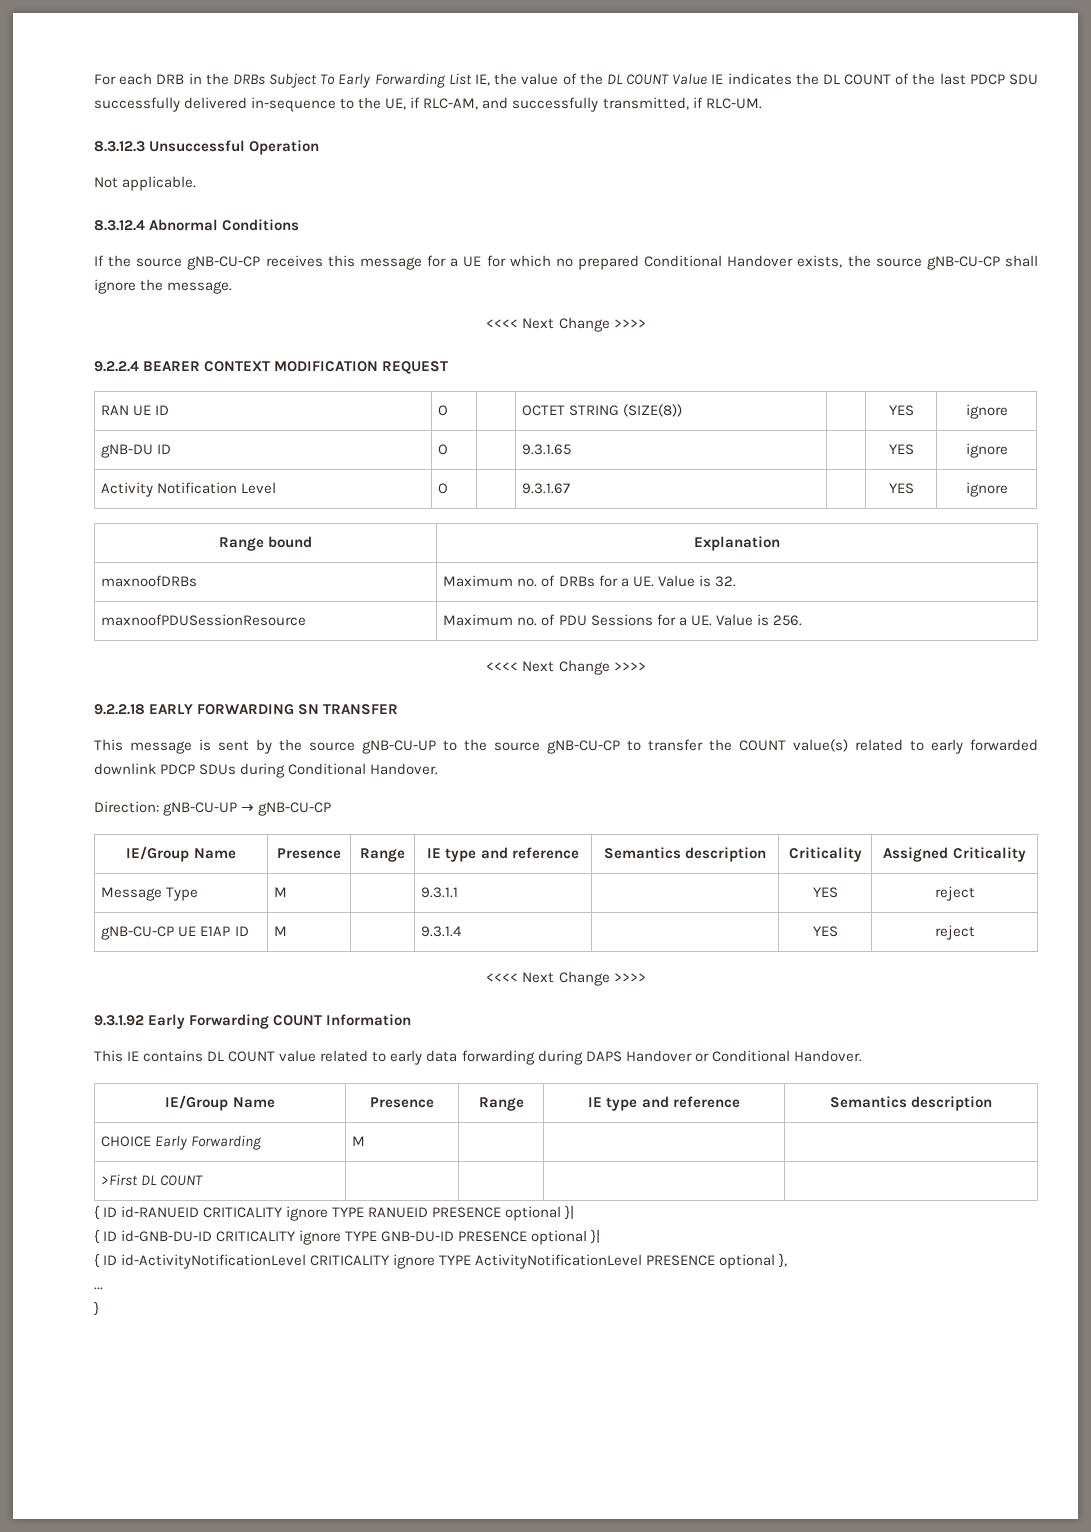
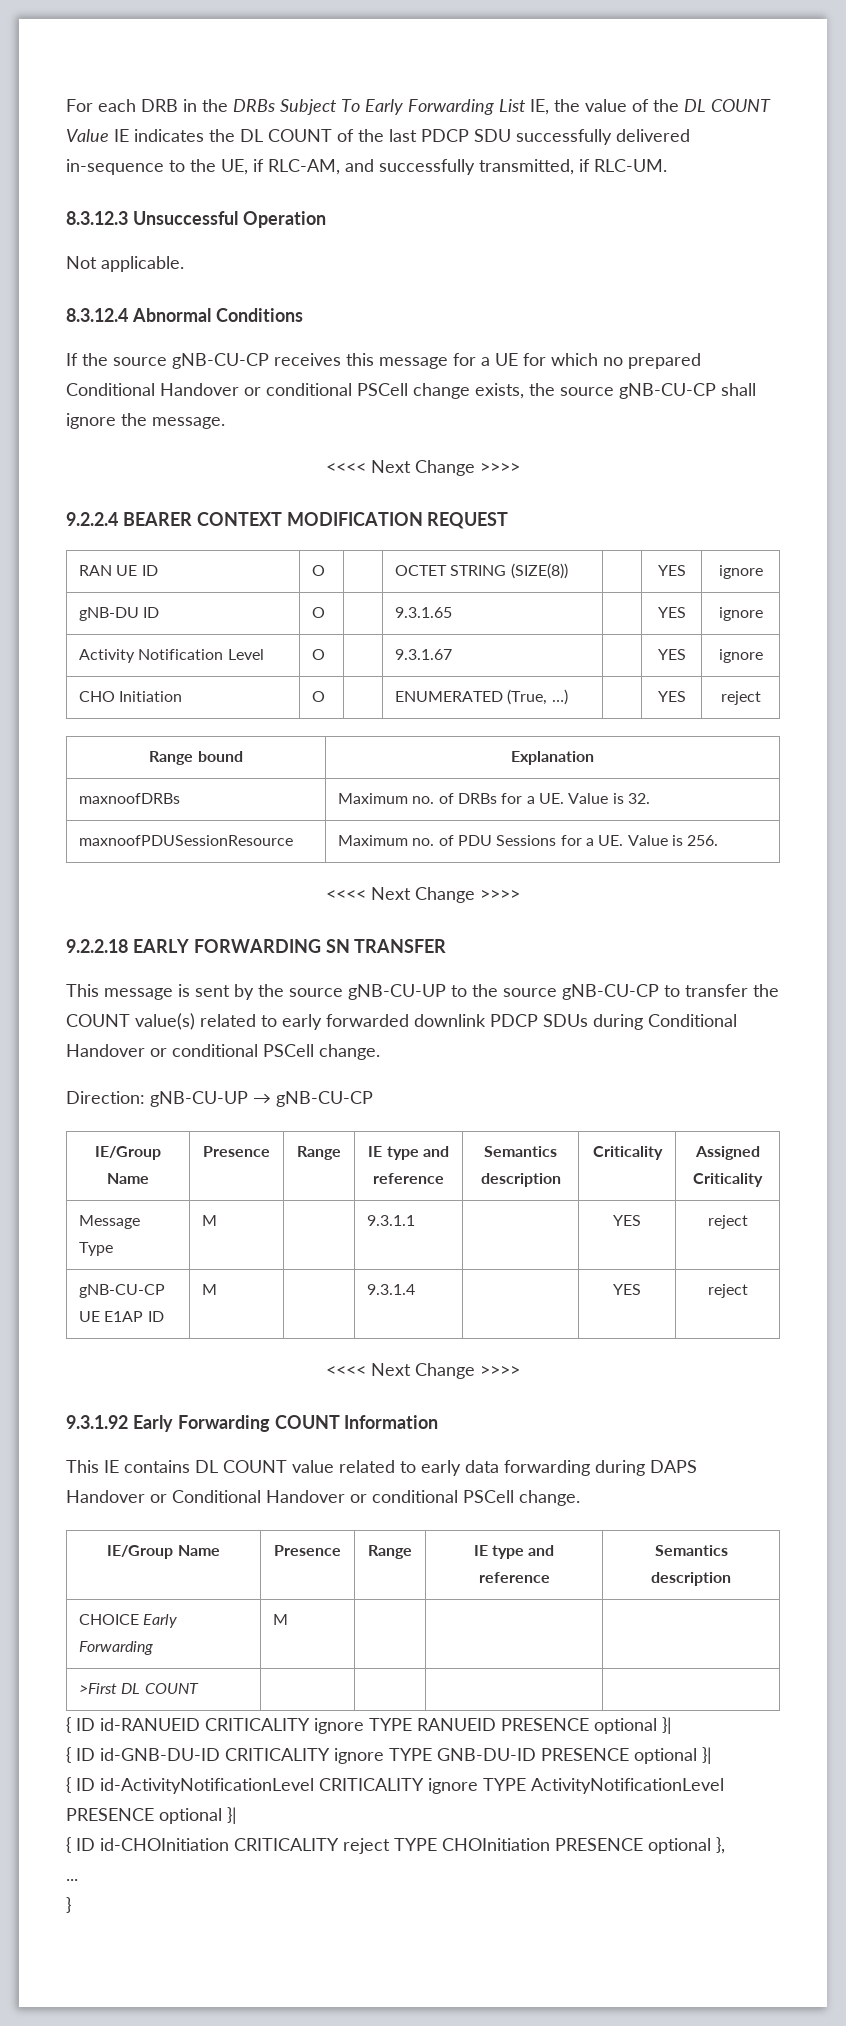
(794, 261) none -> [244,383,470,399] or conditional PSCell change
(1008, 489) none -> [79,691,183,702] [312,691,326,702] [395,689,568,705] [657,691,686,702] [720,691,761,705] // CHO Initiation | O | | ENUMERATED (True, …) | | YES | reject
[370,763,439,775] Handover. -> [66,1044,380,1060] Handover or conditional PSCell change.
[793,1050,862,1062] Handover. -> [266,1490,580,1506] Handover or conditional PSCell change.
(776, 1261) none -> [227,1807,237,1824] [66,1837,711,1854] }| // { ID id-CHOInitiation CRITICALITY reject TYPE CHOInitiation PRESENCE optional

